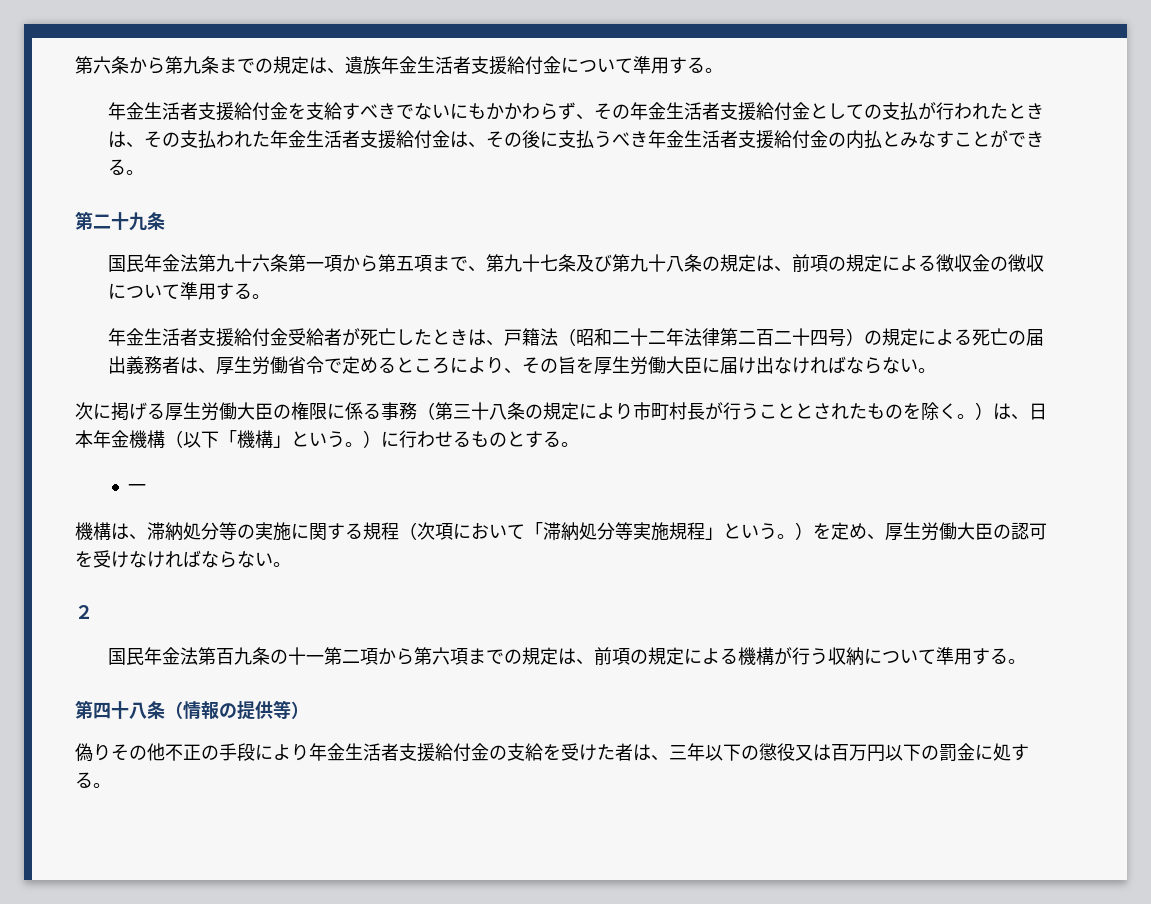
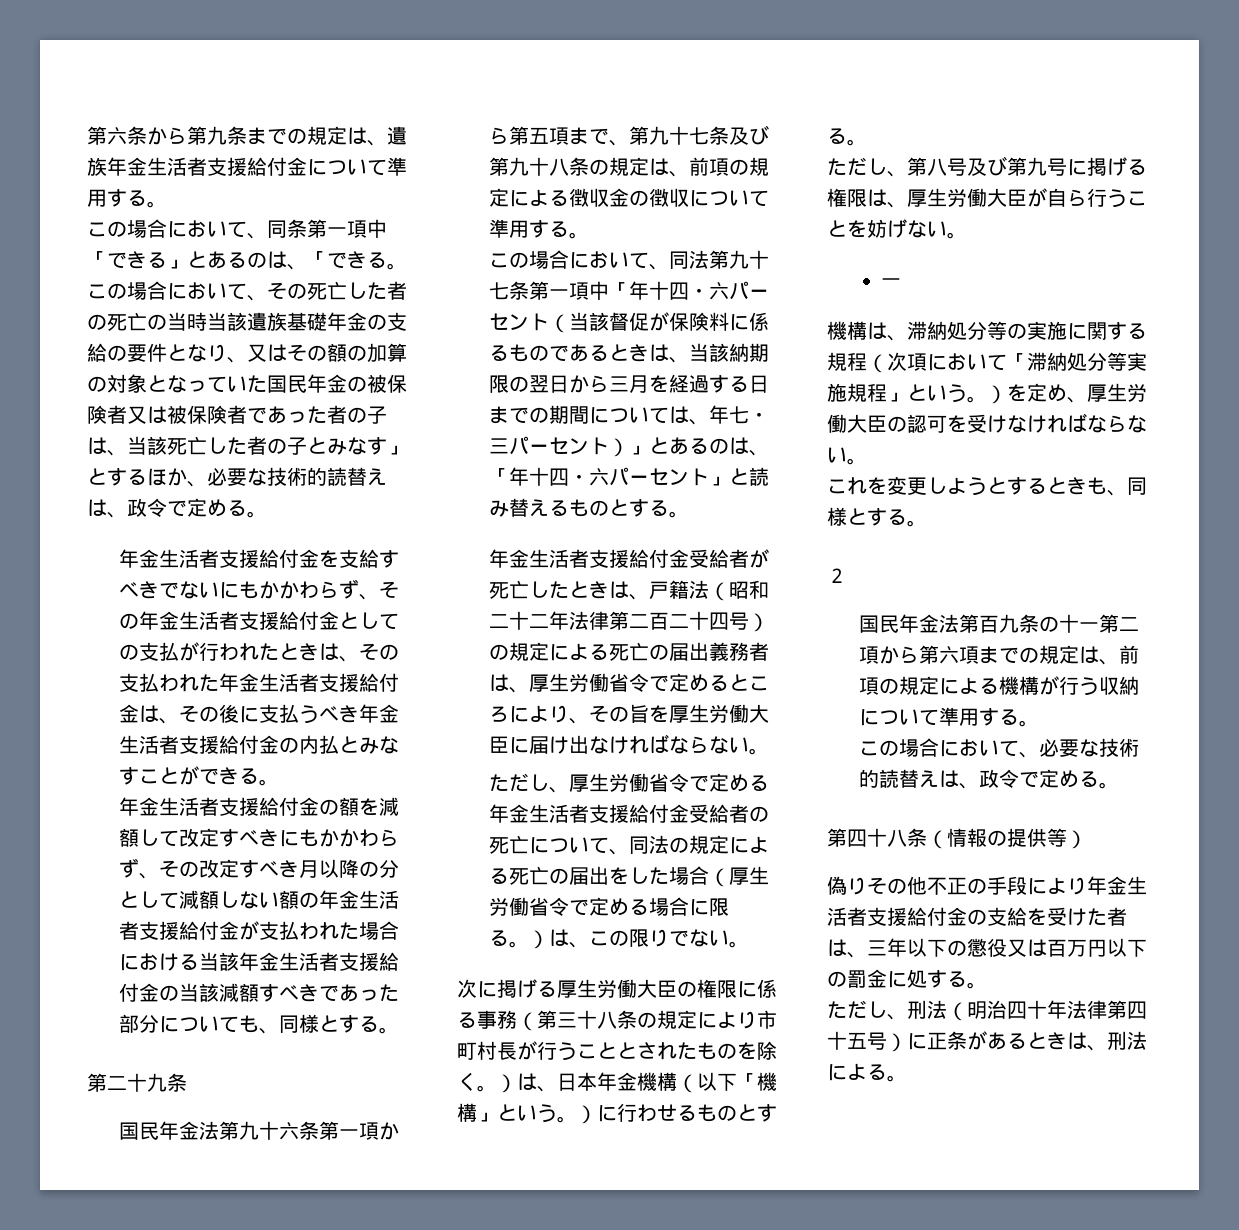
(723, 70) none -> [87,219,387,239] [87,251,407,270] [87,281,407,301] [87,312,407,331] [87,343,407,363] [87,374,407,393] [87,405,387,424] [87,436,407,456] [87,467,387,487] [87,498,267,518] // この場合において、同条第一項中「できる」とあるのは、「できる。この場合において、その死亡した者の死亡の当時当該遺族基礎年金の支給の要件となり、又はその額の加算の対象となっていた国民年金の被保険者又は被保険者であった者の子は、当該死亡した者の子とみなす」とするほか、必要な技術的読替えは、政令で定める。
(144, 172) none -> [119,797,400,816] [119,828,400,847] [119,858,400,879] [119,890,400,909] [119,921,400,940] [119,952,400,971] [119,983,400,1002] [119,1014,400,1034] // 年金生活者支援給付金の額を減額して改定すべきにもかかわらず、その改定すべき月以降の分として減額しない額の年金生活者支援給付金が支払われた場合における当該年金生活者支援給付金の当該減額すべきであった部分についても、同様とする。
(270, 296) none -> [489,250,770,270] [489,281,770,300] [489,312,770,333] [489,343,770,363] [489,374,770,393] [489,405,770,425] [489,436,770,457] [489,467,770,486] [489,498,690,518] // この場合において、同法第九十七条第一項中「年十四・六パーセント（当該督促が保険料に係るものであるときは、当該納期限の翌日から三月を経過する日までの期間については、年七・三パーセント）」とあるのは、「年十四・六パーセント」と読み替えるものとする。
(936, 370) none -> [489,773,770,793] [489,804,770,823] [489,835,770,855] [489,866,770,887] [489,897,730,916] [489,929,750,949] // ただし、厚生労働省令で定める年金生活者支援給付金受給者の死亡について、同法の規定による死亡の届出をした場合（厚生労働省令で定める場合に限る。）は、この限りでない。
(579, 444) none -> [827,156,1147,177] [827,188,1147,208] [827,219,967,239] // ただし、第八号及び第九号に掲げる権限は、厚生労働大臣が自ら行うことを妨げない。
(291, 564) none -> [827,476,1147,496] [827,507,927,527] // これを変更しようとするときも、同様とする。
(1026, 661) none -> [859,738,1140,758] [859,769,1120,789] // この場合において、必要な技術的読替えは、政令で定める。
(111, 785) none -> [827,1000,1147,1021] [827,1031,1147,1052] [827,1063,907,1082] // ただし、刑法（明治四十年法律第四十五号）に正条があるときは、刑法による。

